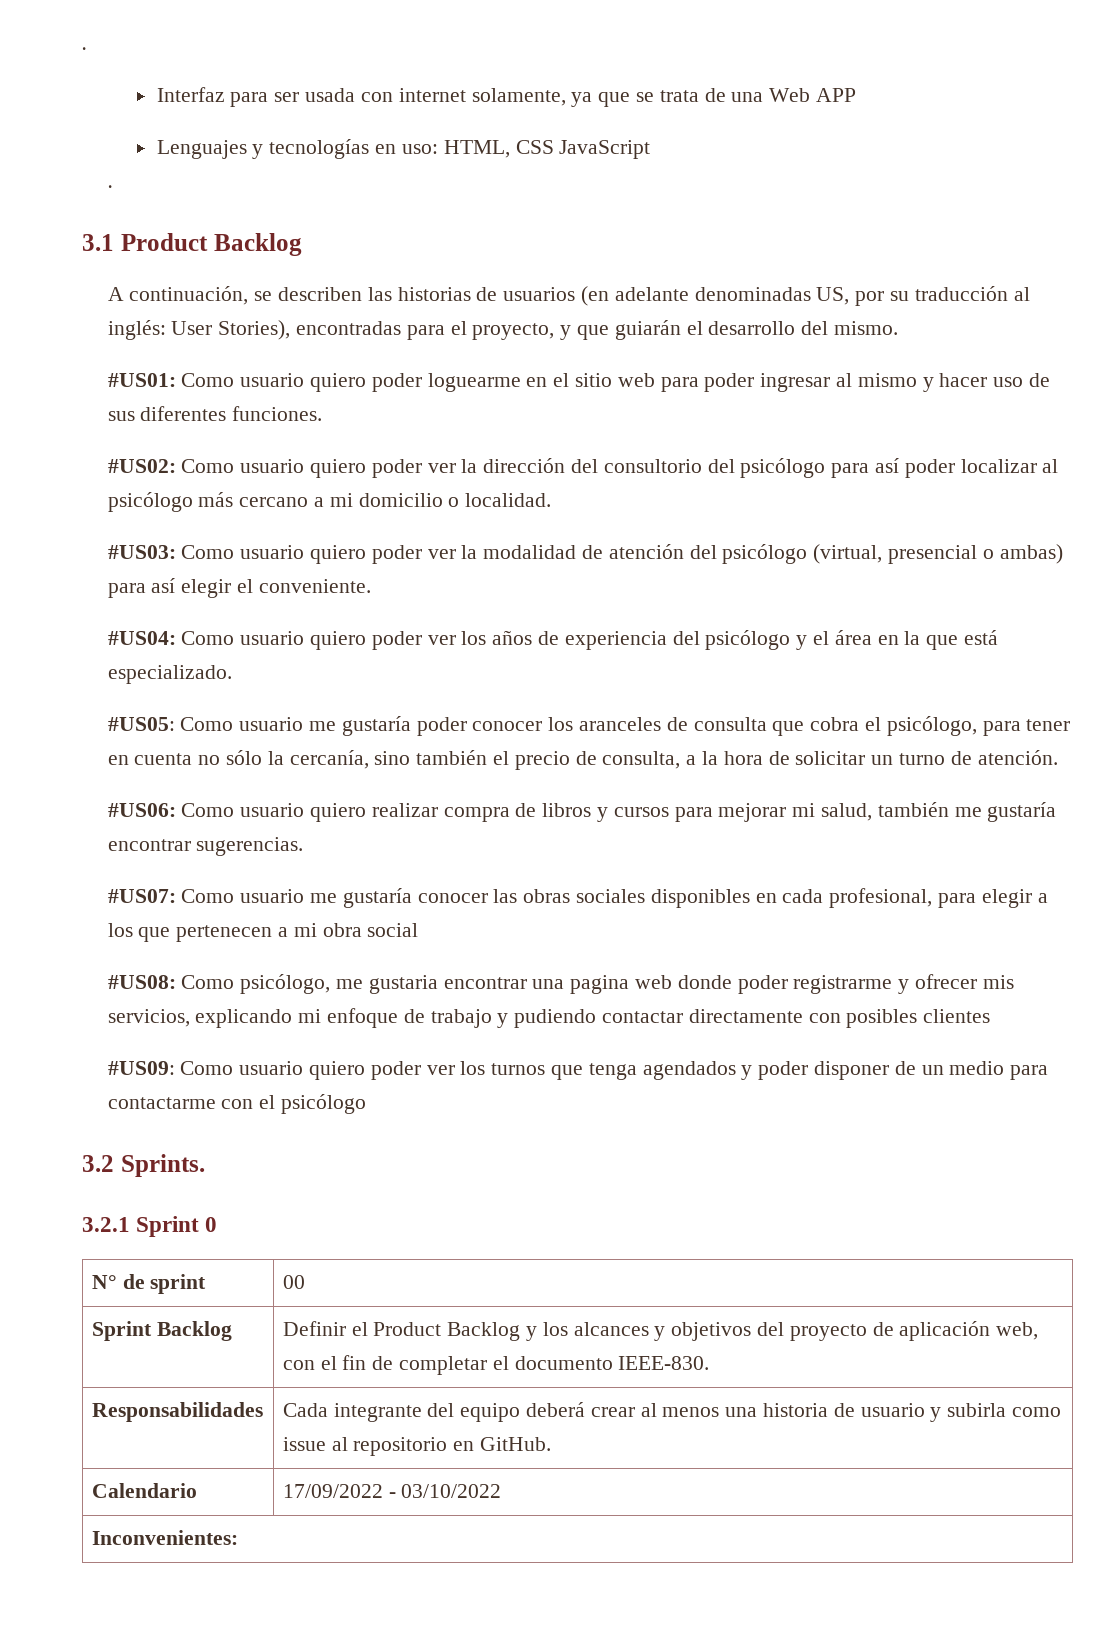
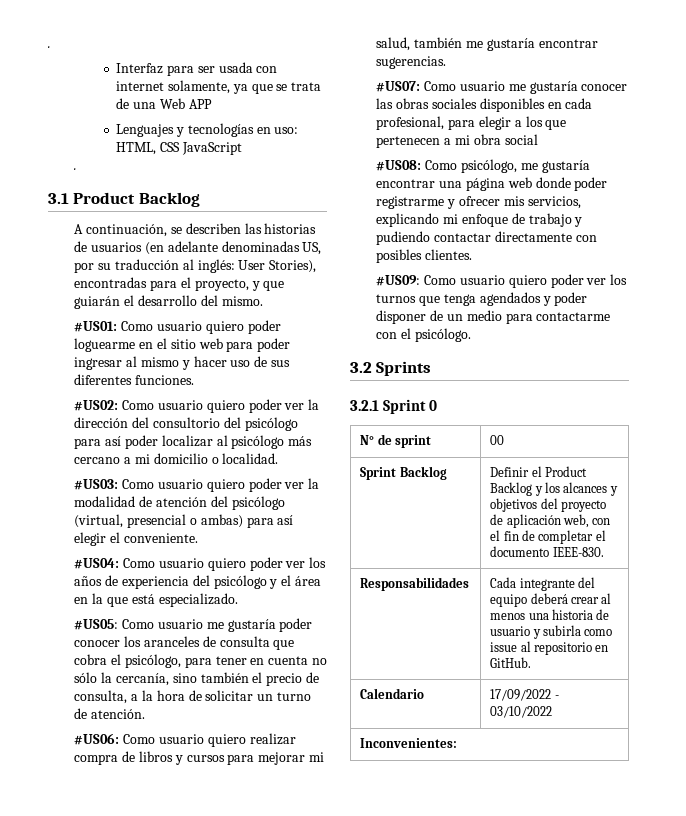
[368,975,438,994] gustaria -> [541,160,590,173] gustaría
[570,975,630,994] pagina -> [465,178,505,191] página
[923,1009,991,1023] clientes -> [425,249,473,260] clientes.
[280,1094,366,1114] psicólogo -> [414,328,471,342] psicólogo.
[120,1154,205,1177] Sprints. -> [376,361,432,376] Sprints

